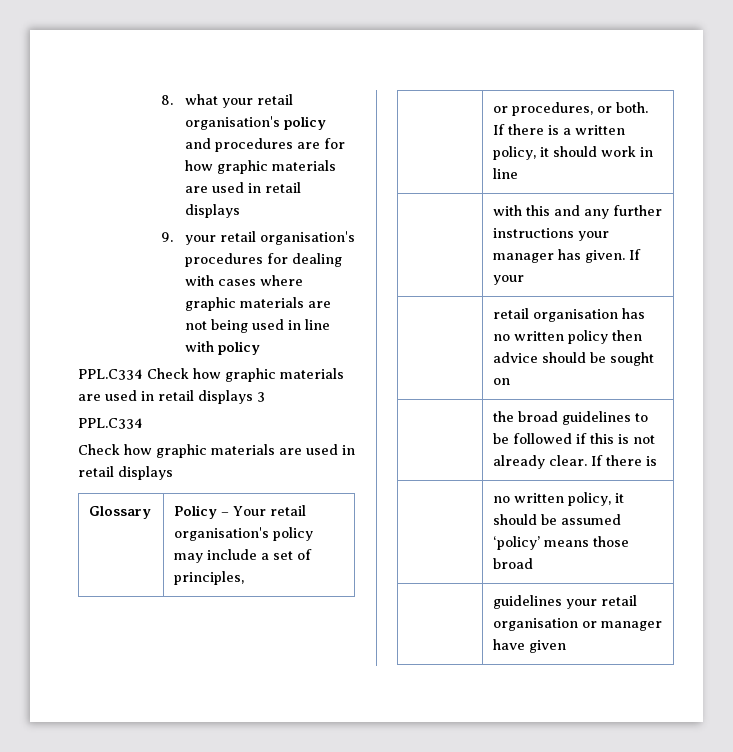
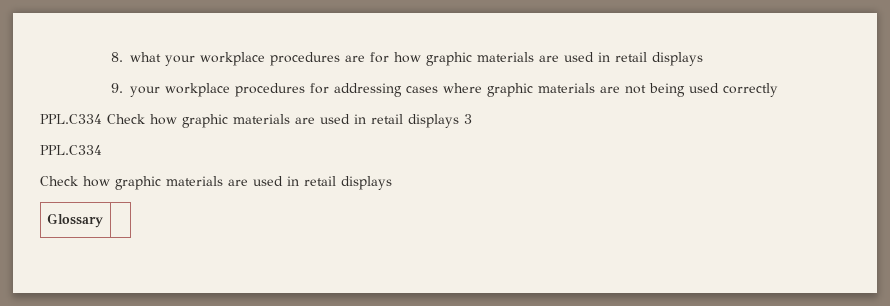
[256,94,293,105] [184,116,326,130] [184,138,211,149] retail organisation's policy and -> [200,52,266,66] workplace
[219,231,355,245] [184,253,342,267] [184,275,214,286] retail organisation's procedures for dealing with -> [165,83,403,97] workplace procedures for addressing
[287,319,330,330] [184,341,260,355] in line with policy -> [723,83,779,97] correctly
[174,505,307,519] [174,527,314,541] [174,549,313,563] [174,571,245,585] [493,102,649,116] [493,124,626,135] [493,146,654,160] [493,168,519,179] [493,205,663,219] [493,228,610,241] [493,249,642,263] [493,275,525,285] [493,308,646,322] [493,330,643,344] [493,352,655,366] [493,378,511,385] [493,411,649,425] [493,433,656,444] [493,455,658,469] [493,492,625,506] [493,514,622,525] [493,536,630,550] [493,558,534,569] [493,595,638,609] [493,618,663,631] [493,639,567,653] Policy – Your retail organisation's policy may include a set of principles, // | or procedures, or both. If there is a written policy, it should work in line // | with this and any further instructions your manager has given. If your // | retail organisation has no written policy then advice should be sought on // | the broad guidelines to be followed if this is not already clear. If there is // | no written policy, it should be assumed ‘policy’ means those broad // | guidelines your retail organisation or manager have given -> (103, 220) none

